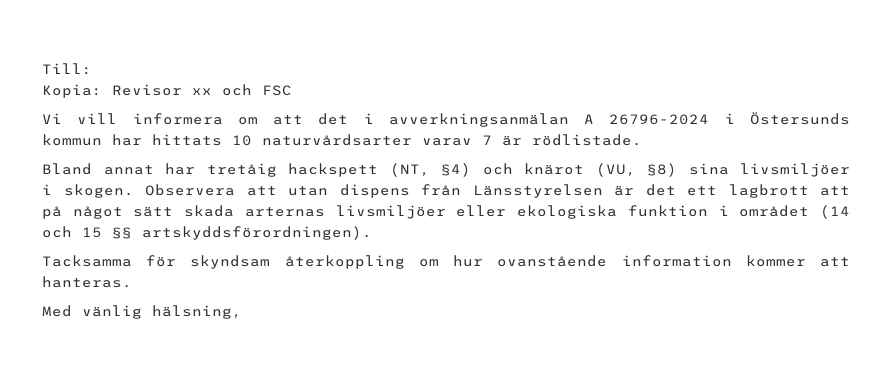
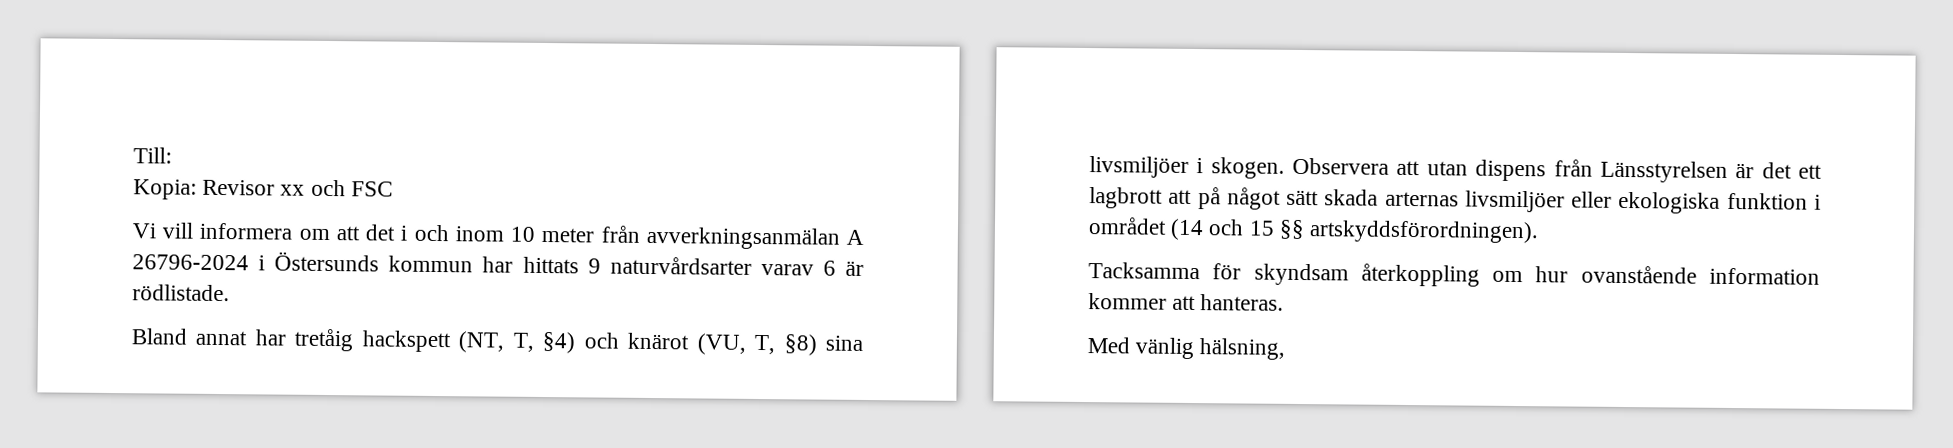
(374, 118) none -> [413,224,640,243] och inom 10 meter från
[232,135,252,146] 10 -> [587,258,601,274] 9
[482,135,492,145] 7 -> [822,260,836,276] 6
(430, 170) none -> [512,332,534,352] T,
(636, 170) none -> [754,334,776,355] T,

